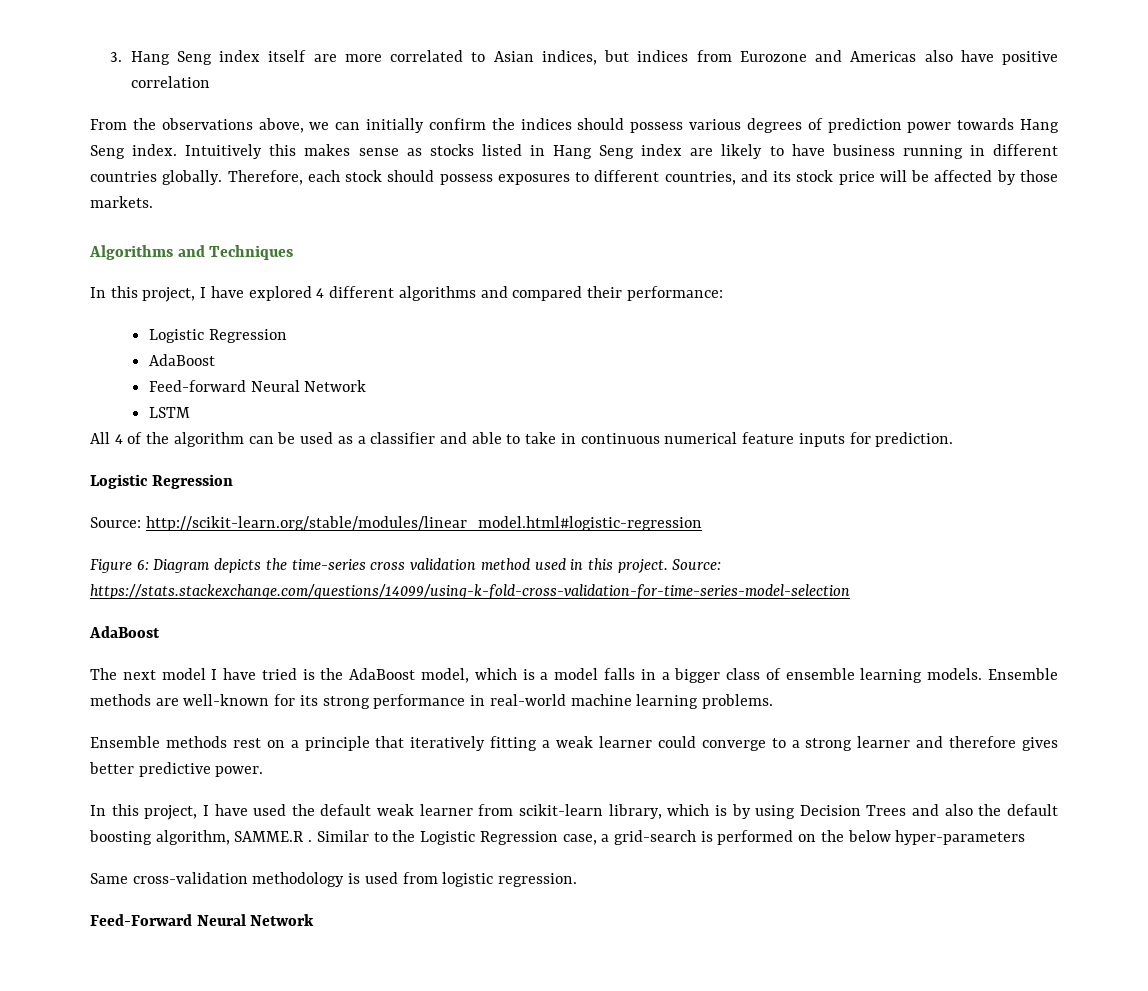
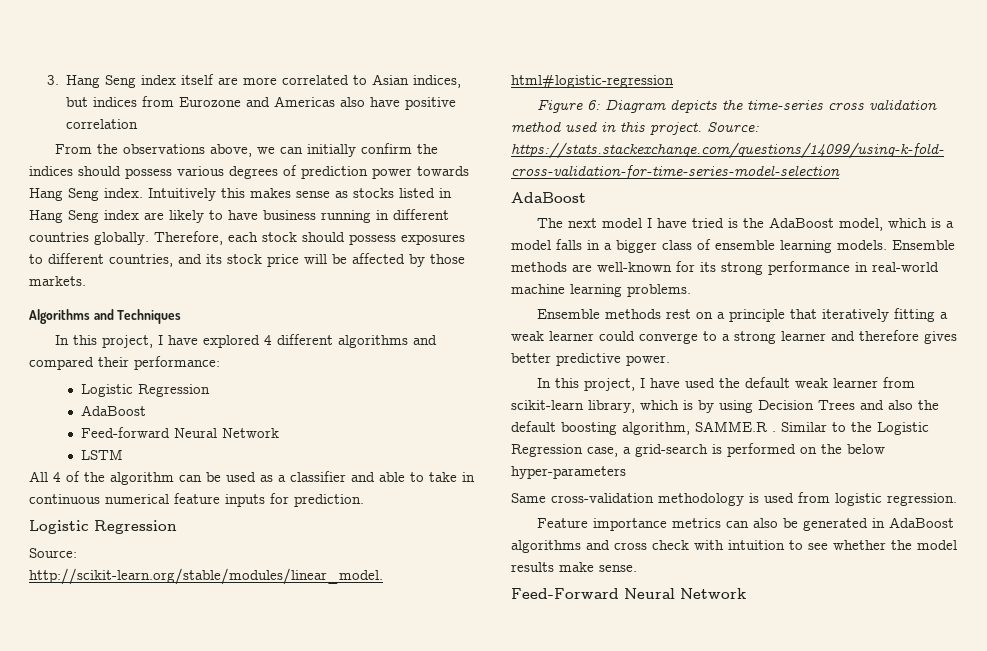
(578, 880) none -> [537,517,955,531] [511,540,957,553] [511,562,637,572] // Feature importance metrics can also be generated in AdaBoost algorithms and cross check with intuition to see whether the model results make sense.

